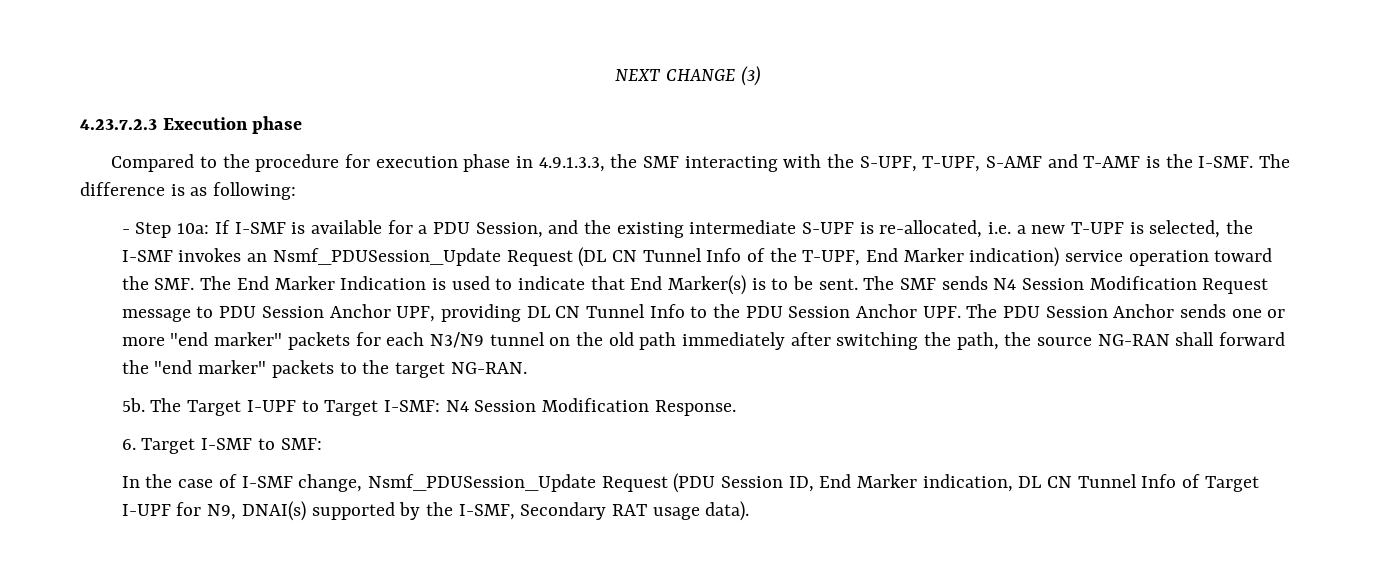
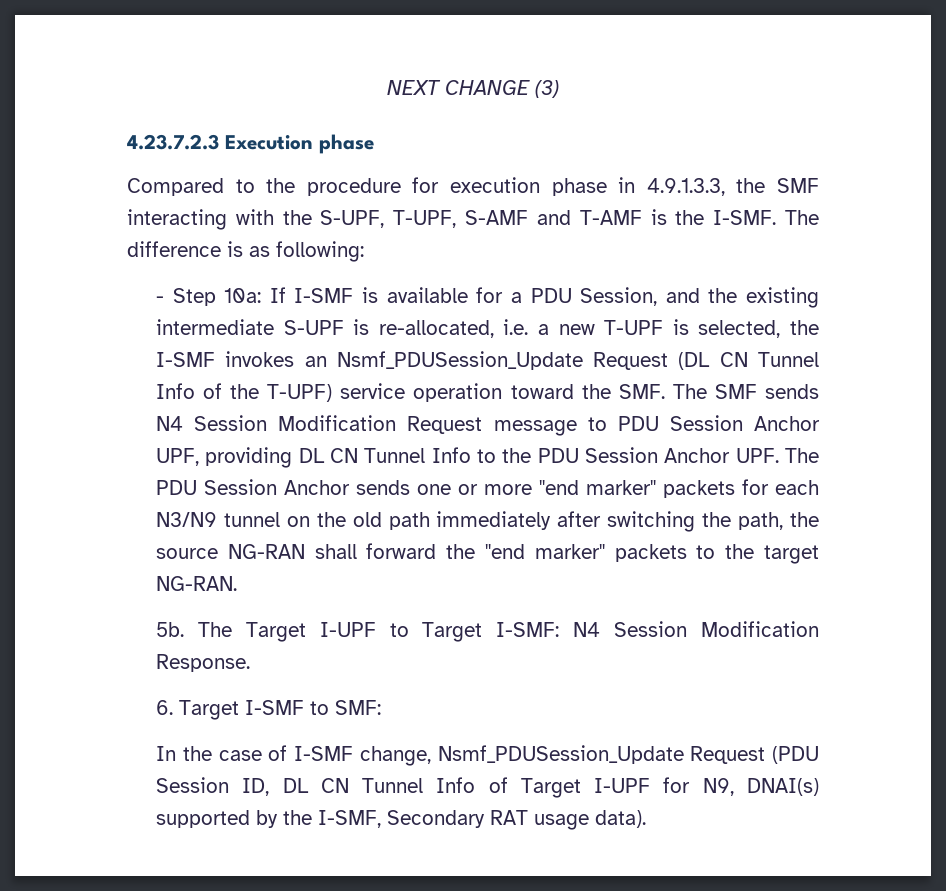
[802,247,1060,267] T-UPF, End Marker indication) -> [267,384,333,402] T-UPF)
[236,275,895,295] End Marker Indication is used to indicate that End Marker(s) is to be sent. The -> (707, 391) none
[819,474,1013,492] End Marker indication, -> (270, 787) none

